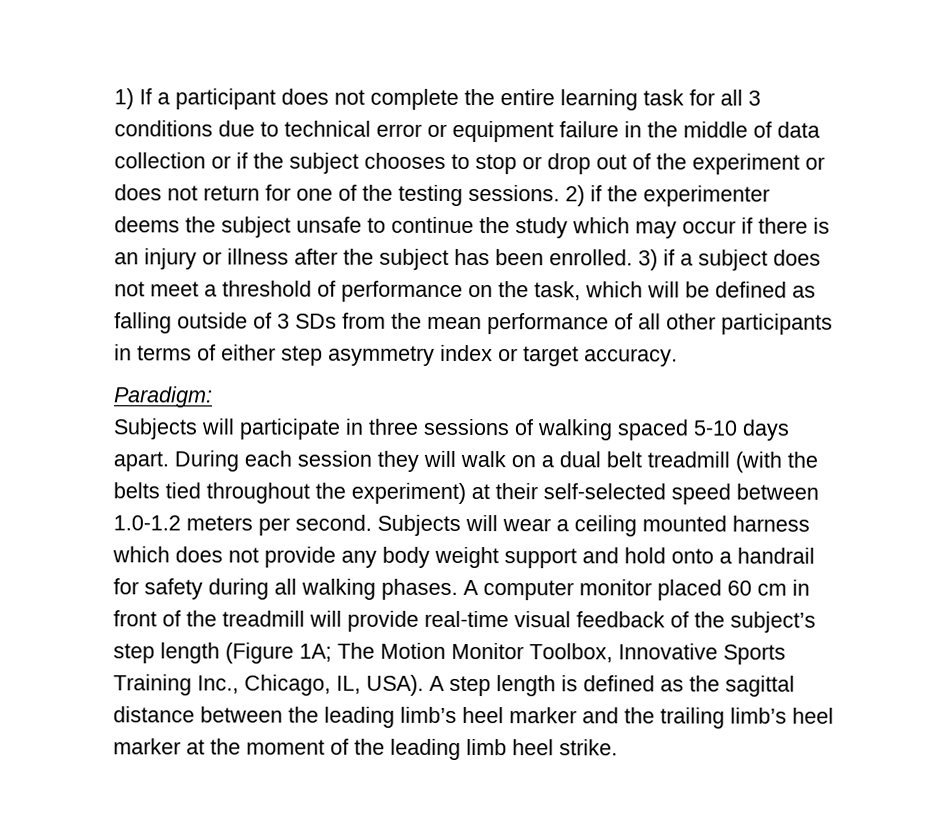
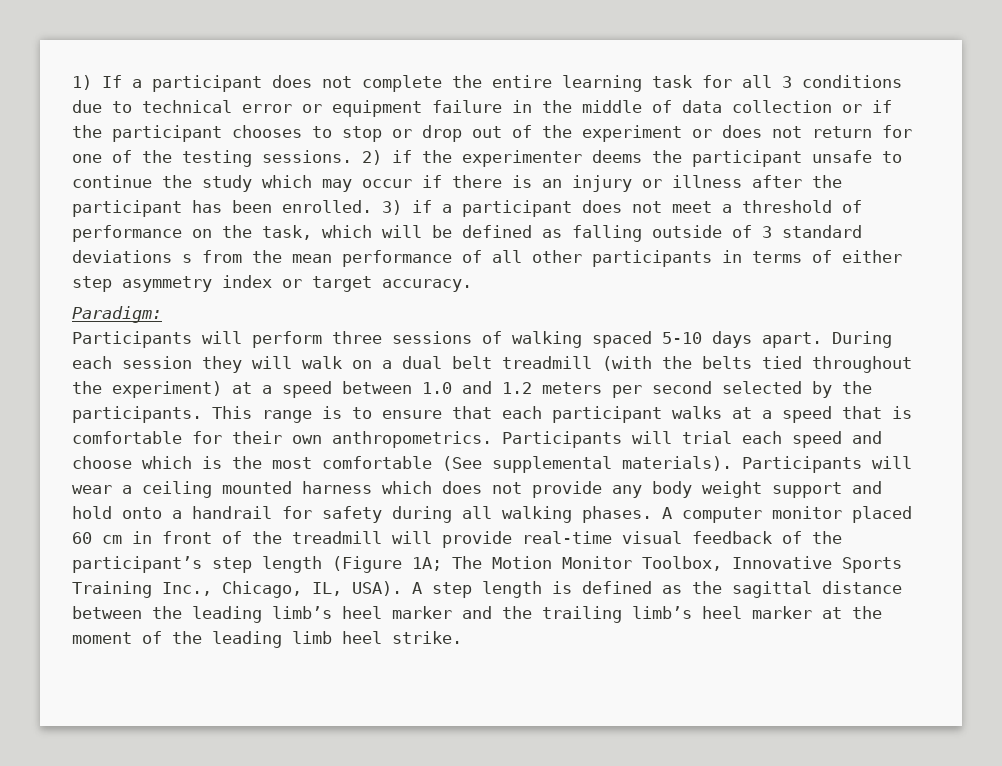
[289,152,359,174] subject -> [112,125,222,142] participant
[221,216,291,238] subject -> [692,150,802,167] participant
[379,248,449,270] subject -> [72,200,182,217] participant
[698,249,768,271] subject -> [462,200,572,217] participant
[295,313,337,329] SDs -> [782,225,862,238] [72,250,192,263] standard deviations s
[113,418,363,440] Subjects will participate in -> [72,331,322,348] Participants will perform
[495,483,819,505] [113,514,461,536] their self-selected speed between 1.0-1.2 meters per second. Subjects -> [262,381,872,398] [72,406,912,423] [72,431,882,448] [72,456,862,473] a speed between 1.0 and 1.2 meters per second selected by the participants. This range is to ensure that each participant walks at a speed that is comfortable for their own anthropometrics. Participants will trial each speed and choose which is the most comfortable (See supplemental materials). Participants
[730,611,816,633] subject’s -> [72,556,202,573] participant’s

